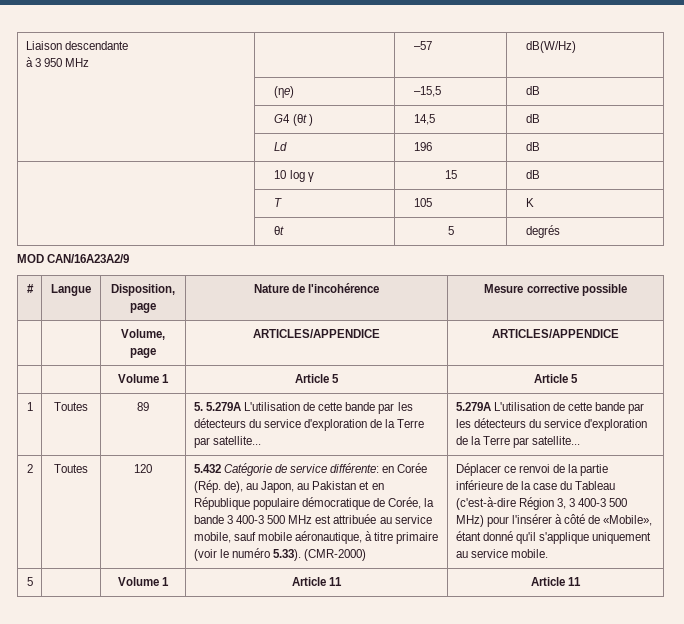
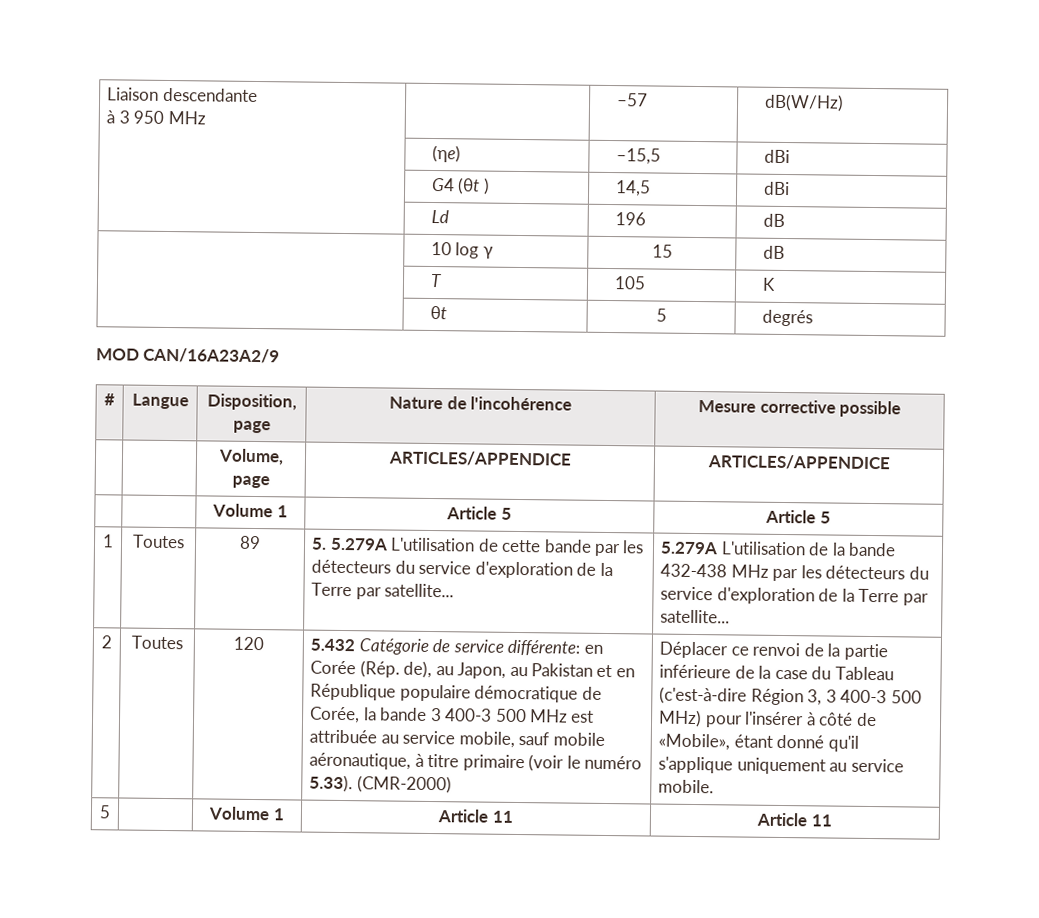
[526,86,541,95] dB -> [763,149,790,164] dBi
[526,114,541,123] dB -> [763,181,790,196] dBi
[568,402,626,411] cette bande -> [831,542,897,557] [660,563,769,578] la bande 432-438 MHz

